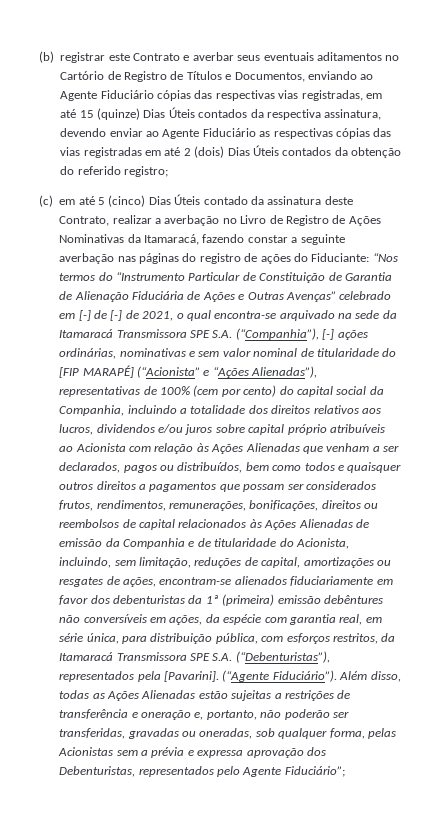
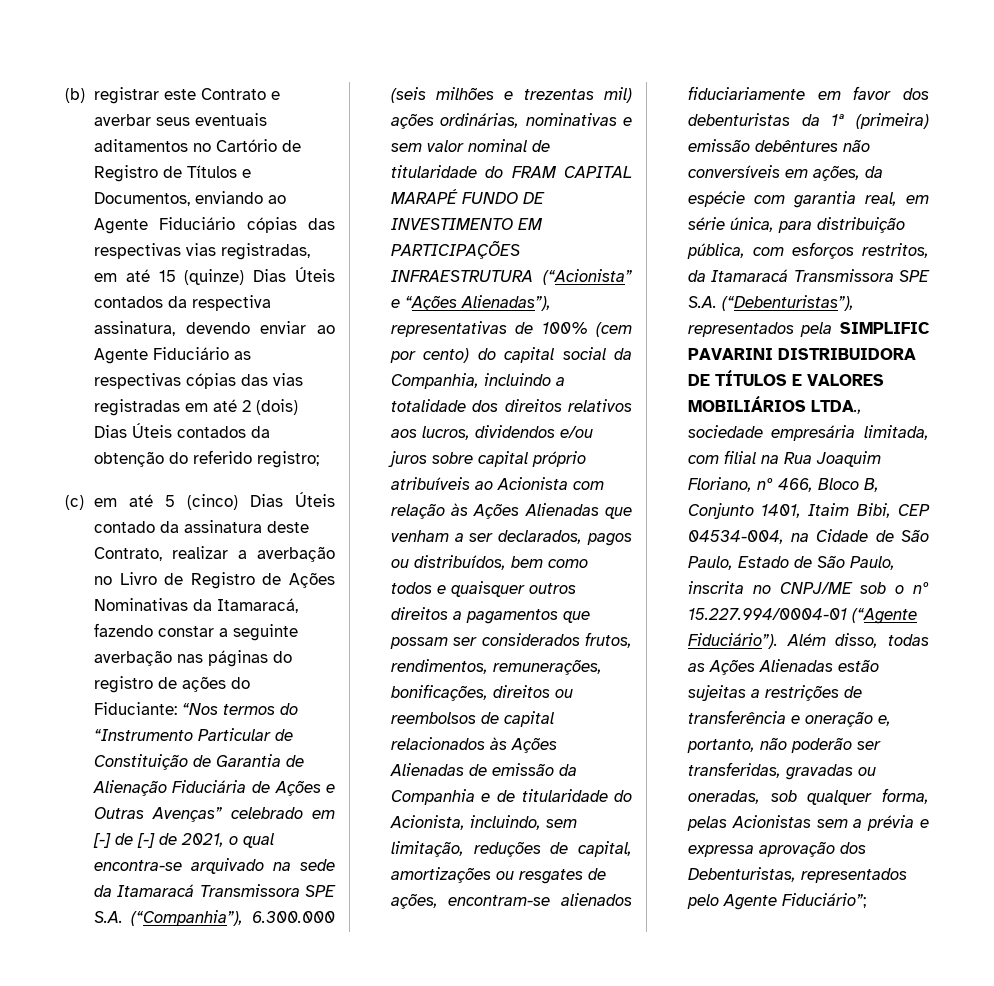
[322,329,335,340] [-] -> [252,911,335,923] [390,87,632,103] 6.300.000 (seis milhões e trezentas mil)
[59,365,134,378] [FIP MARAPÉ] -> [511,166,632,178] [390,189,545,204] [390,218,543,230] [390,240,520,259] [390,270,533,282] FRAM CAPITAL MARAPÉ FUNDO DE INVESTIMENTO EM PARTICIPAÇÕES INFRAESTRUTURA
[164,671,219,682] [Pavarini]. -> [840,322,930,334] [687,348,916,360] [687,370,884,386] [687,396,862,414] [687,425,929,441] [687,450,881,467] [687,477,879,492] [687,503,930,519] [687,529,929,544] [687,555,895,570] [687,581,929,594] [687,608,847,620] SIMPLIFIC PAVARINI DISTRIBUIDORA DE TÍTULOS E VALORES MOBILIÁRIOS LTDA., sociedade empresária limitada, com filial na Rua Joaquim Floriano, nº 466, Bloco B, Conjunto 1401, Itaim Bibi, CEP 04534-004, na Cidade de São Paulo, Estado de São Paulo, inscrita no CNPJ/ME sob o nº 15.227.994/0004-01

